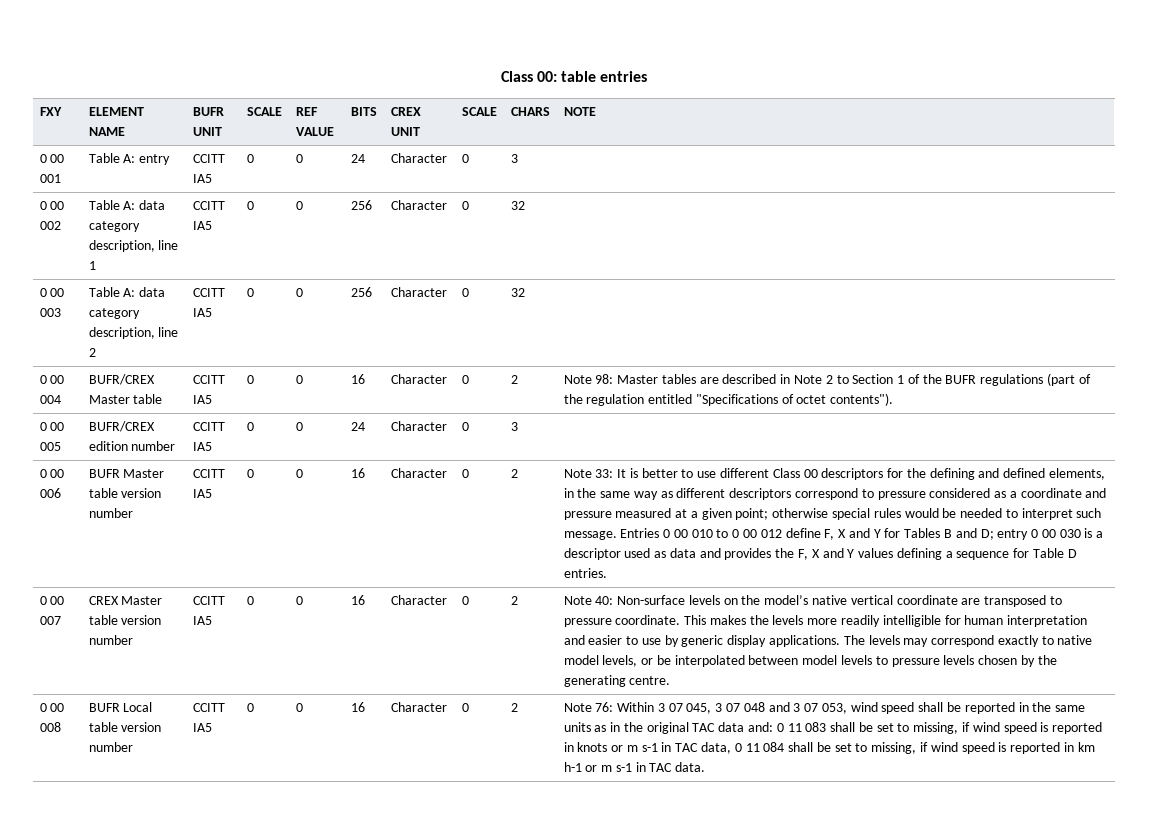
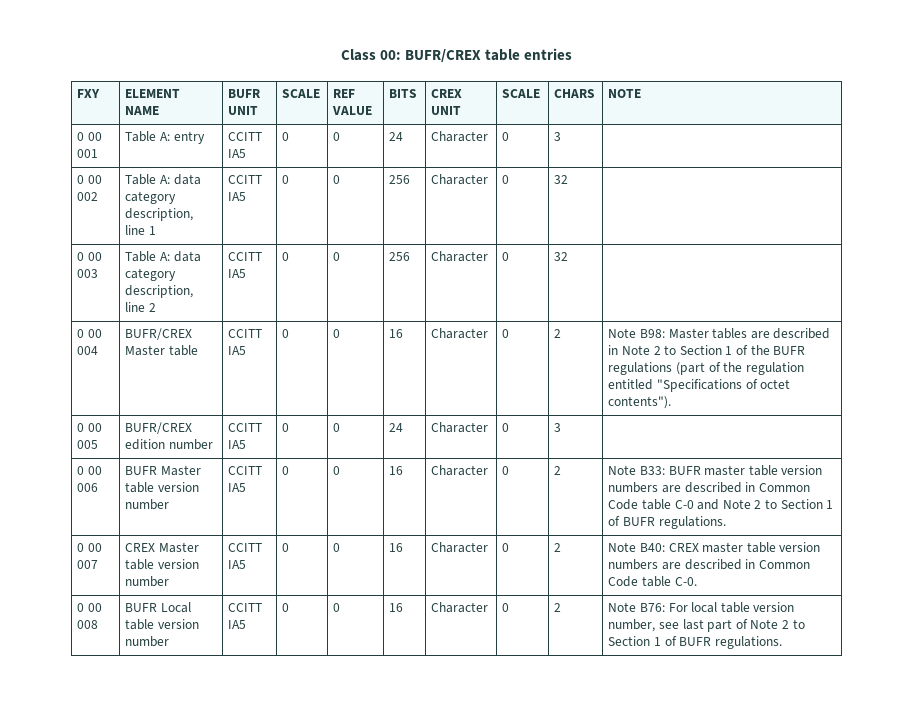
(557, 76) none -> [405,49,481,63] BUFR/CREX
[595,374,614,384] 98: -> [639,329,665,338] B98:
[595,468,1105,480] [563,488,1107,500] [563,508,1102,520] [563,528,1104,540] [563,548,1077,560] [563,568,607,578] 33: It is better to use different Class 00 descriptors for the defining and defined elements, in the same way as different descriptors correspond to pressure considered as a coordinate and pressure measured at a given point; otherwise special rules would be needed to interpret such message. Entries 0 00 010 to 0 00 012 define F, X and Y for Tables B and D; entry 0 00 030 is a descriptor used as data and provides the F, X and Y values defining a sequence for Table D entries. -> [639,465,823,476] [608,482,810,493] [608,499,834,510] [608,516,726,529] B33: BUFR master table version numbers are described in Common Code table C-0 and Note 2 to Section 1 of BUFR regulations.
[595,595,1062,607] [563,615,1088,627] [563,635,1093,647] [563,655,1057,667] [563,675,671,687] 40: Non-surface levels on the model’s native vertical coordinate are transposed to pressure coordinate. This makes the levels more readily intelligible for human interpretation and easier to use by generic display applications. The levels may correspond exactly to native model levels, or be interpolated between model levels to pressure levels chosen by the generating centre. -> [639,542,821,553] [608,559,810,570] [608,576,697,587] B40: CREX master table version numbers are described in Common Code table C-0.
[595,702,1086,714] [563,722,1103,734] [563,742,1095,754] [563,762,706,772] 76: Within 3 07 045, 3 07 048 and 3 07 053, wind speed shall be reported in the same units as in the original TAC data and: 0 11 083 shall be set to missing, if wind speed is reported in knots or m s-1 in TAC data, 0 11 084 shall be set to missing, if wind speed is reported in km h-1 or m s-1 in TAC data. -> [639,602,795,613] [608,619,805,632] [608,636,782,649] B76: For local table version number, see last part of Note 2 to Section 1 of BUFR regulations.

